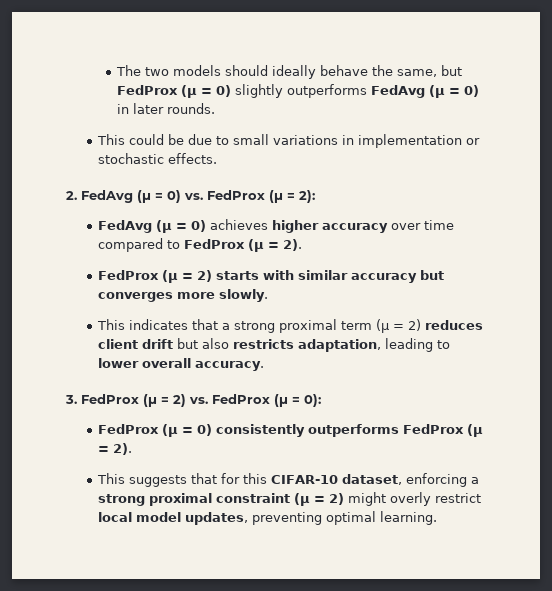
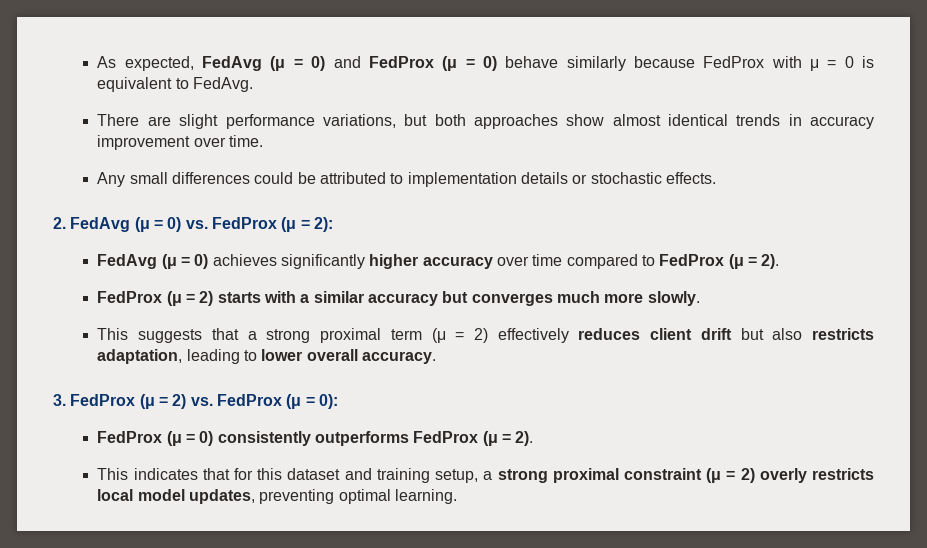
[116,65,463,79] [117,84,480,98] [117,103,216,114] [97,134,463,148] The two models should ideally behave the same, but FedProx (μ = 0) slightly outperforms FedAvg (μ = 0) in later rounds. // This could be due to small variations in implementation -> [97,56,875,71] [97,77,254,92] [97,114,874,129] [97,135,264,150] [97,172,569,187] As expected, FedAvg (μ = 0) and FedProx (μ = 0) behave similarly because FedProx with μ = 0 is equivalent to FedAvg. // There are slight performance variations, but both approaches show almost identical trends in accuracy improvement over time. // Any small differences could be attributed to implementation details
(269, 224) none -> [281,254,366,269] significantly
(295, 275) none -> [300,294,310,303] a
(174, 297) none -> [556,291,600,303] much
[129,319,189,330] indicates -> [138,329,203,343] suggests
(422, 325) none -> [497,328,569,343] effectively
[129,475,188,487] suggests -> [133,468,198,480] indicates
[271,473,468,487] CIFAR-10 dataset, enforcing -> [287,468,479,483] dataset and training setup,
[348,492,482,506] might overly restrict -> [759,468,874,483] overly restricts

